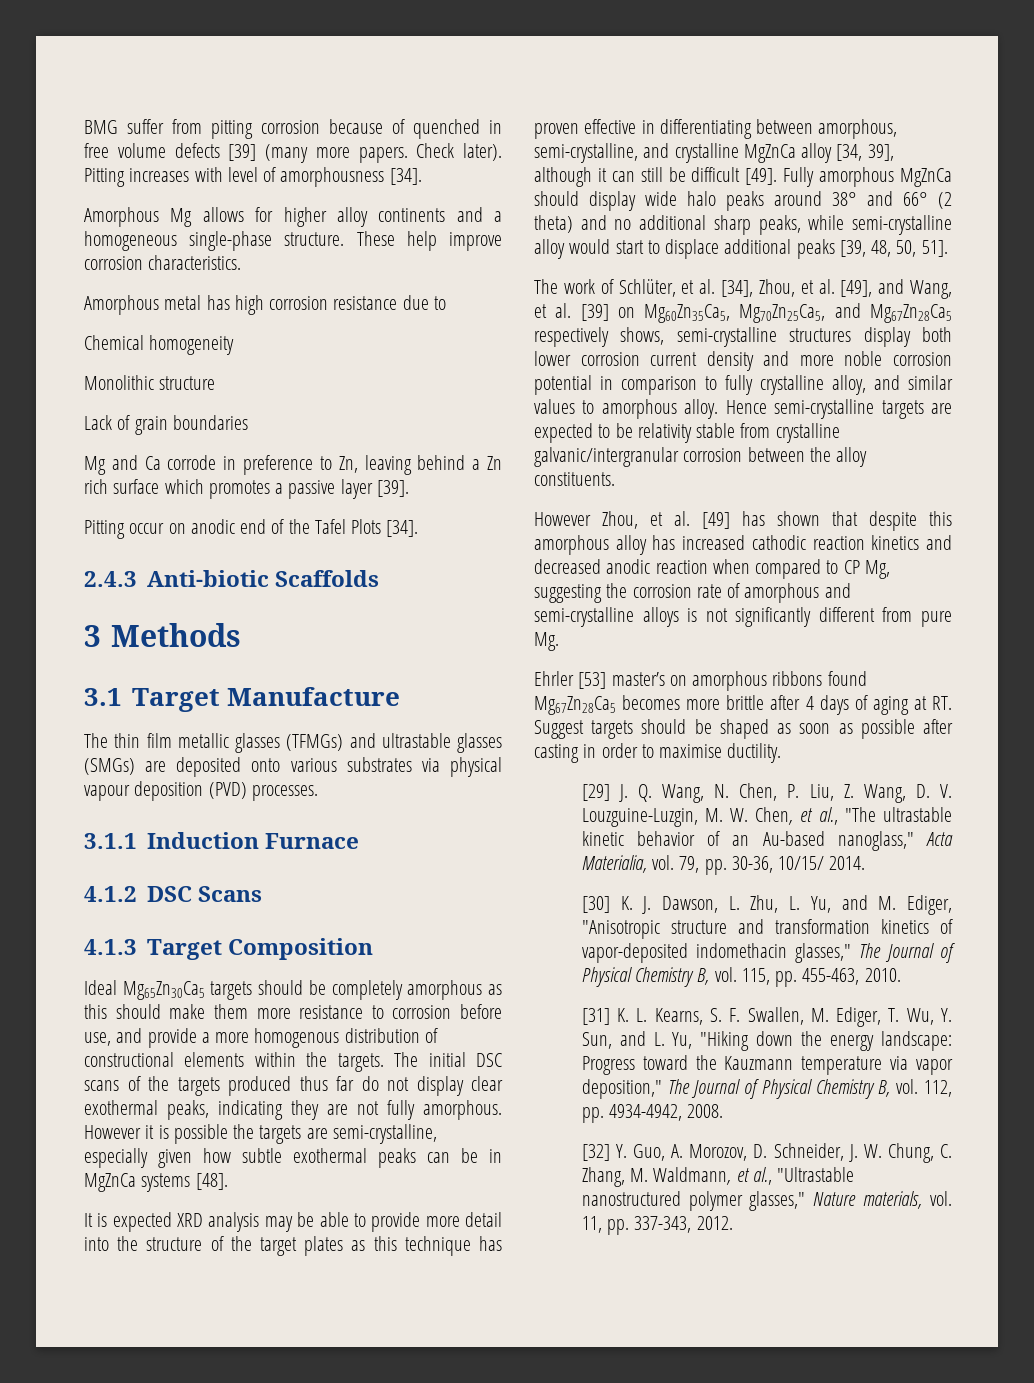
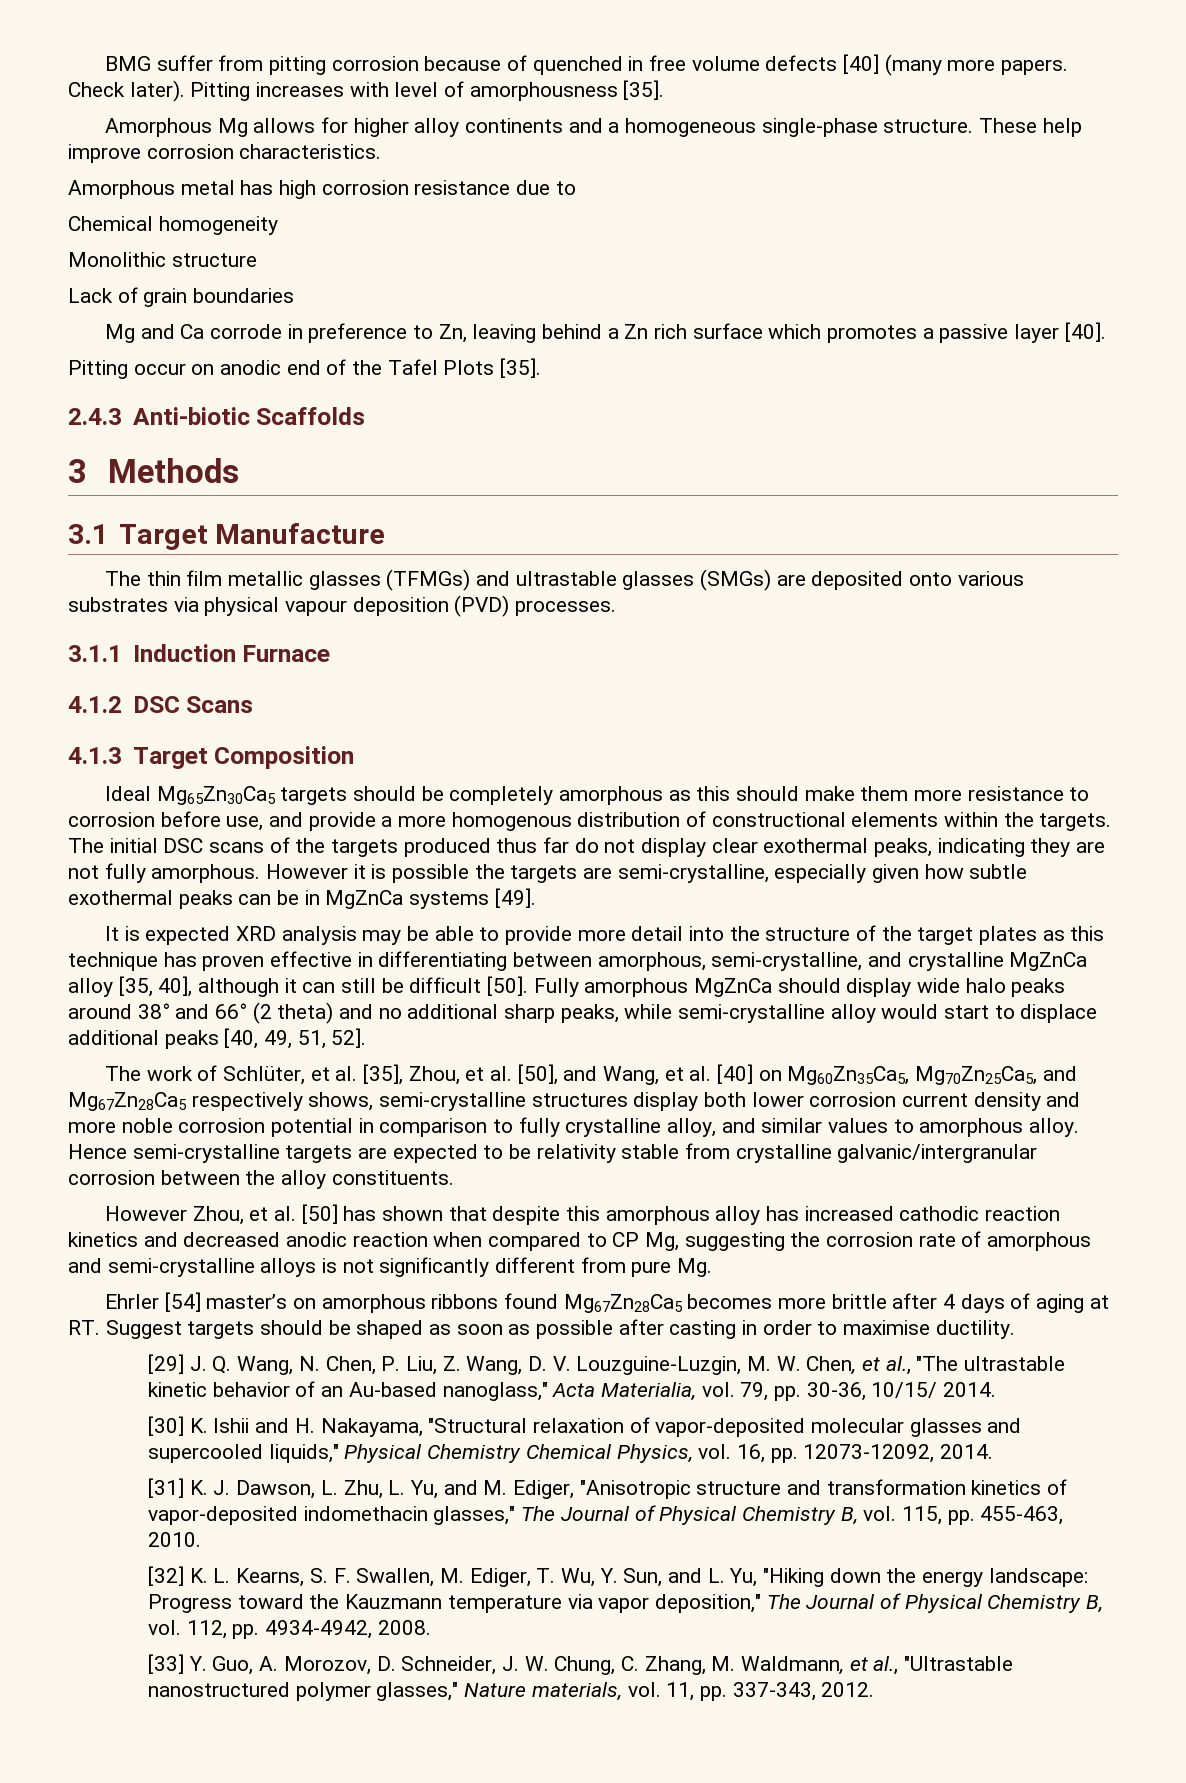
[228,144,257,161] [39] -> [842,54,879,74] [40]
[389,168,422,185] [34]. -> [623,80,665,100] [35].
[376,480,409,497] [39]. -> [1064,322,1106,342] [40].
[386,520,419,537] [34]. -> [500,358,542,378] [35].
[195,1173,228,1190] [48]. -> [494,888,536,908] [49].
[836,144,894,161] [34, 39], -> [118,976,193,997] [35, 40],
[745,168,778,185] [49]. -> [487,976,529,996] [50].
[839,240,948,257] [39, 48, 50, 51]. -> [224,1028,367,1049] [40, 49, 51, 52].
[721,279,873,297] [34], Zhou, et al. [49], -> [362,1064,558,1085] [35], Zhou, et al. [50],
[580,304,609,321] [39] -> [716,1064,753,1084] [40]
[702,512,730,529] [49] -> [301,1204,338,1224] [50]
[578,672,607,689] [53] -> [164,1292,201,1312] [54]
(633, 903) none -> [213,1417,1022,1437] [148,1444,993,1463] [148,1478,208,1498] Ishii and H. Nakayama, "Structural relaxation of vapor-deposited molecular glasses and supercooled liquids," Physical Chemistry Chemical Physics, vol. 16, pp. 12073-12092, 2014. // [31] K.
[581,1008,610,1025] [31] -> [148,1566,185,1586] [32]
[581,1144,610,1161] [32] -> [148,1654,185,1674] [33]

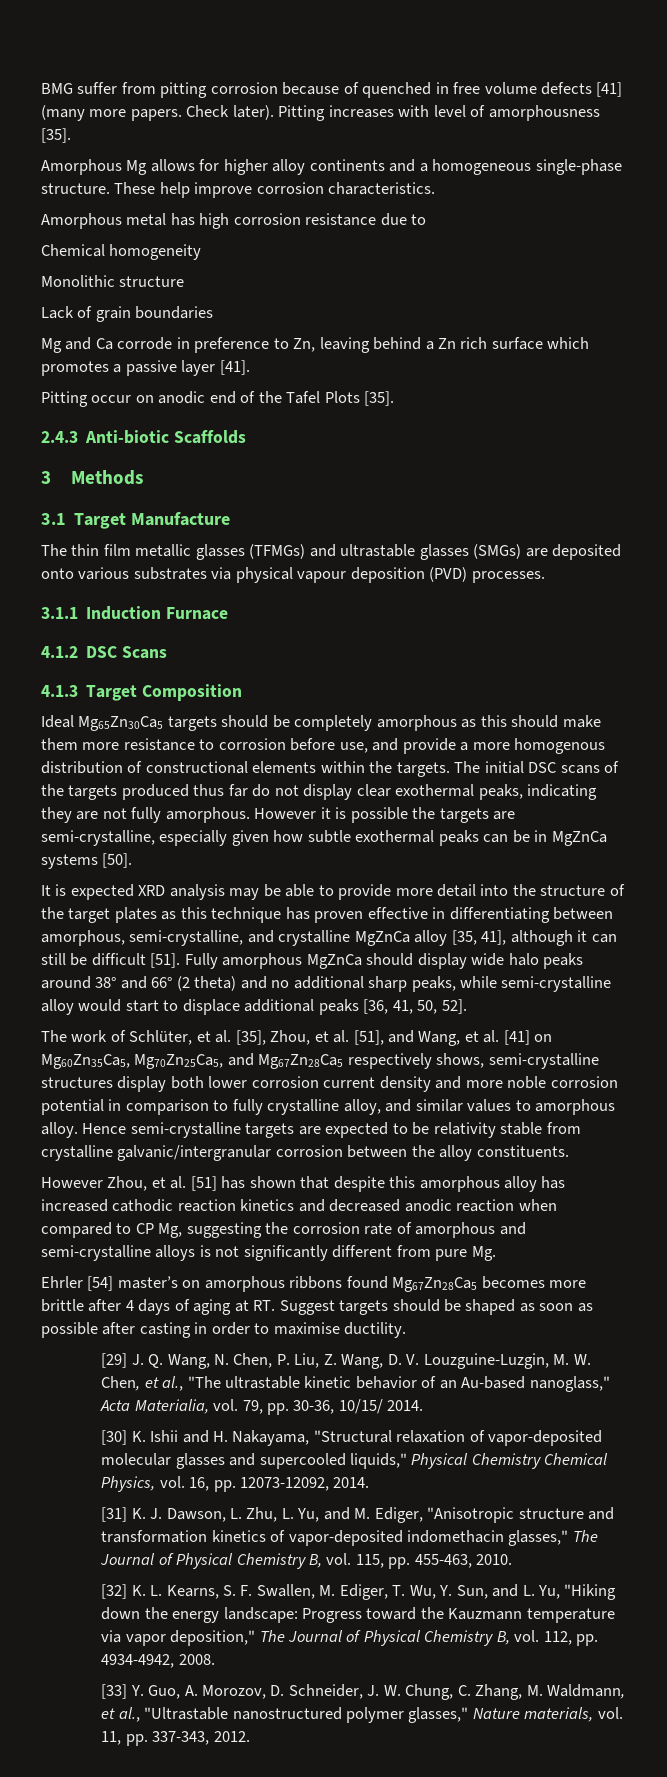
[842,54,879,74] [40] -> [596,82,623,97] [41]
[1064,322,1106,342] [40]. -> [219,360,250,375] [41].
[494,888,536,908] [49]. -> [102,853,133,868] [50].
[158,976,193,997] 40], -> [481,930,507,945] 41],
[487,976,529,996] [50]. -> [150,953,181,968] [51].
[224,1028,326,1049] [40, 49, 51, -> [363,999,438,1014] [36, 41, 50,
[517,1064,558,1085] [50], -> [353,1030,384,1045] [51],
[716,1064,753,1084] [40] -> [503,1030,530,1045] [41]
[301,1204,338,1224] [50] -> [190,1176,217,1191] [51]

